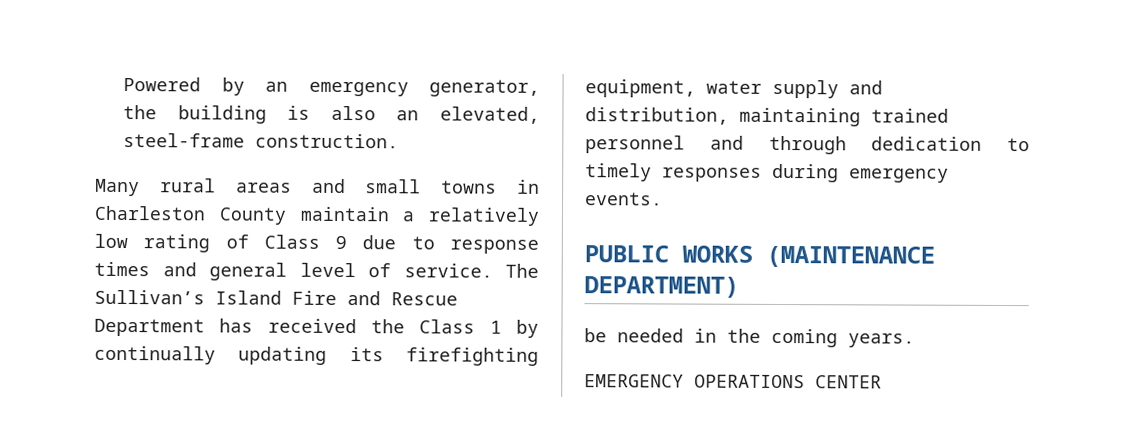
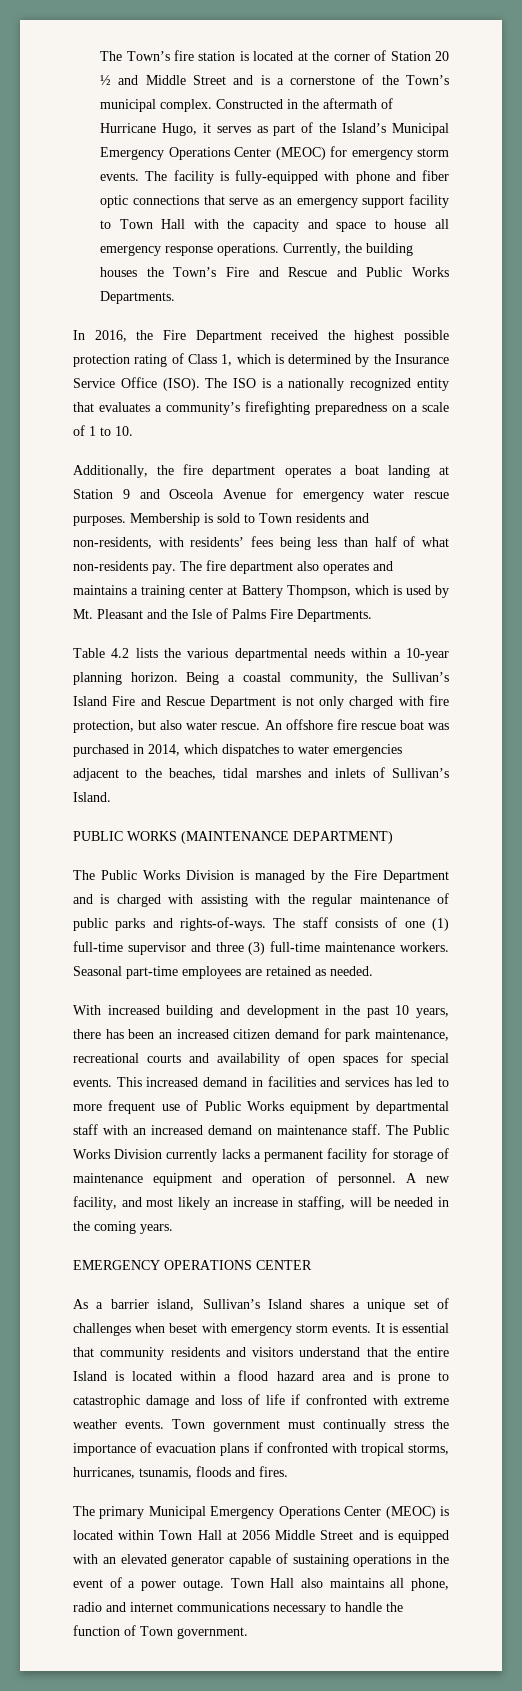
[123,77,540,97] [123,105,540,124] [123,133,400,149] [95,178,540,197] [94,205,540,226] [94,233,539,254] [94,261,539,281] Powered by an emergency generator, the building is also an elevated, steel-frame construction. // Many rural areas and small towns in Charleston County maintain a relatively low rating of Class 9 due to response times and general level of service. The -> [100,50,450,61] [100,74,449,85] [100,98,394,112] [100,122,449,136] [100,146,449,160] [100,170,450,184] [100,194,449,208] [100,219,450,232] [100,243,414,256] [100,267,449,277] [100,291,176,304] [73,330,449,343] [73,353,450,367] [73,377,449,391] [73,401,449,415] [73,425,133,436] [73,464,449,478] [73,488,449,502] [73,513,369,526] [73,536,450,550] [73,560,393,574] [73,585,450,598] [73,608,372,622] [73,648,449,661] [73,672,384,685] The Town’s fire station is located at the corner of Station 20 ½ and Middle Street and is a cornerstone of the Town’s municipal complex. Constructed in the aftermath of Hurricane Hugo, it serves as part of the Island’s Municipal Emergency Operations Center (MEOC) for emergency storm events. The facility is fully-equipped with phone and fiber optic connections that serve as an emergency support facility to Town Hall with the capacity and space to house all emergency response operations. Currently, the building houses the Town’s Fire and Rescue and Public Works Departments. // In 2016, the Fire Department received the highest possible protection rating of Class 1, which is determined by the Insurance Service Office (ISO). The ISO is a nationally recognized entity that evaluates a community’s firefighting preparedness on a scale of 1 to 10. // Additionally, the fire department operates a boat landing at Station 9 and Osceola Avenue for emergency water rescue purposes. Membership is sold to Town residents and non-residents, with residents’ fees being less than half of what non-residents pay. The fire department also operates and maintains a training center at Battery Thompson, which is used by Mt. Pleasant and the Isle of Palms Fire Departments. // Table 4.2 lists the various departmental needs within a 10-year planning horizon. Being a coastal community, the
[219,318,539,338] [94,345,539,366] [585,79,883,99] [585,107,949,127] [585,135,1030,155] [585,163,949,183] [585,192,663,206] [584,245,935,268] [584,276,739,298] has received the Class 1 by continually updating its firefighting equipment, water supply and distribution, maintaining trained personnel and through dedication to timely responses during emergency events. // PUBLIC WORKS (MAINTENANCE DEPARTMENT) // -> [281,695,450,709] [73,719,450,733] [73,744,402,757] [73,767,449,781] [73,792,111,802] [73,831,393,844] [73,870,449,883] [73,893,450,907] [73,917,449,931] [73,941,449,955] [73,966,373,979] [73,1005,449,1018] [73,1028,449,1042] [73,1052,449,1066] [73,1076,449,1087] [73,1100,449,1114] [73,1124,449,1135] [73,1148,450,1162] [73,1172,451,1186] [73,1196,372,1210] is not only charged with fire protection, but also water rescue. An offshore fire rescue boat was purchased in 2014, which dispatches to water emergencies adjacent to the beaches, tidal marshes and inlets of Sullivan’s Island. // PUBLIC WORKS (MAINTENANCE DEPARTMENT) // The Public Works Division is managed by the Fire Department and is charged with assisting with the regular maintenance of public parks and rights-of-ways. The staff consists of one (1) full-time supervisor and three (3) full-time maintenance workers. Seasonal part-time employees are retained as needed. // With increased building and development in the past 10 years, there has been an increased citizen demand for park maintenance, recreational courts and availability of open spaces for special events. This increased demand in facilities and services has led to more frequent use of Public Works equipment by departmental staff with an increased demand on maintenance staff. The Public Works Division currently lacks a permanent facility for storage of maintenance equipment and operation of personnel. A new facility, and most likely an increase in staffing, will
(882, 382) none -> [73,1298,449,1312] [73,1323,450,1336] [73,1347,449,1360] [73,1370,449,1384] [73,1394,449,1408] [73,1419,449,1432] [73,1442,449,1456] [73,1466,288,1479] [73,1506,449,1519] [73,1530,449,1543] [73,1553,449,1567] [73,1577,449,1591] [73,1602,403,1615] [73,1625,248,1639] // As a barrier island, Sullivan’s Island shares a unique set of challenges when beset with emergency storm events. It is essential that community residents and visitors understand that the entire Island is located within a flood hazard area and is prone to catastrophic damage and loss of life if confronted with extreme weather events. Town government must continually stress the importance of evacuation plans if confronted with tropical storms, hurricanes, tsunamis, floods and fires. // The primary Municipal Emergency Operations Center (MEOC) is located within Town Hall at 2056 Middle Street and is equipped with an elevated generator capable of sustaining operations in the event of a power outage. Town Hall also maintains all phone, radio and internet communications necessary to handle the function of Town government.

